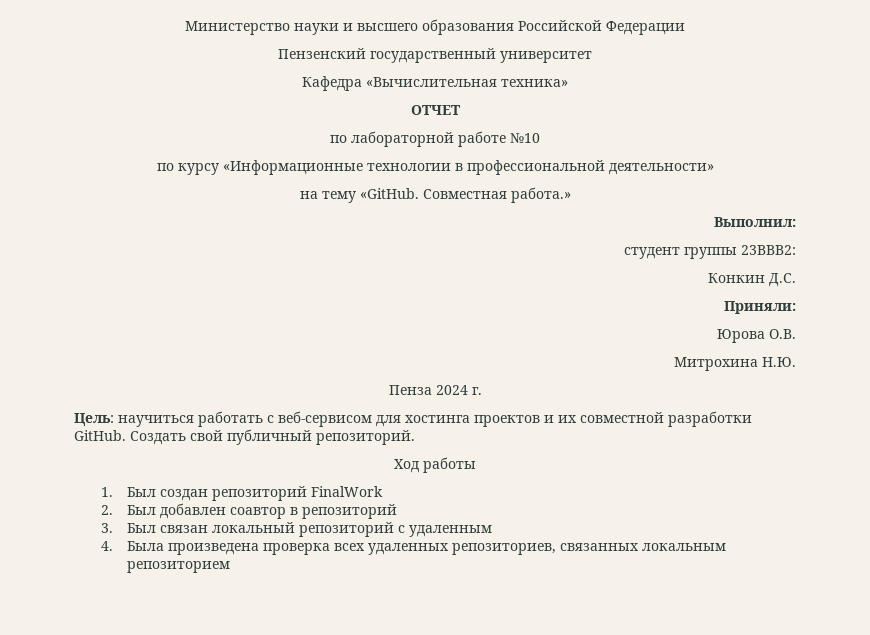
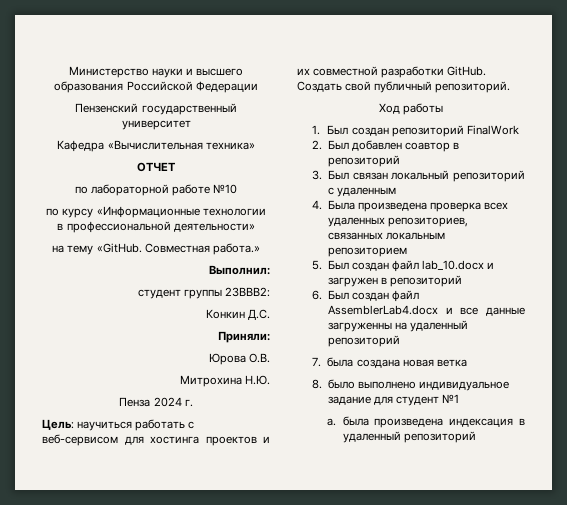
(231, 567) none -> [312,260,495,272] [327,275,463,287] [312,290,420,302] [327,305,525,316] [327,320,469,332] [327,335,400,347] [312,357,467,368] [312,379,510,391] [327,394,460,406] [327,416,525,428] [342,431,476,443] // 5. Был создан файл lab_10.docx и загружен в репозиторий // 6. Был создан файл AssemblerLab4.docx и все данные загруженны на удаленный репозиторий // 7. была создана новая ветка // 8. было выполнено индивидуальное задание для студент №1 // a. была произведена индексация в удаленный репозиторий

